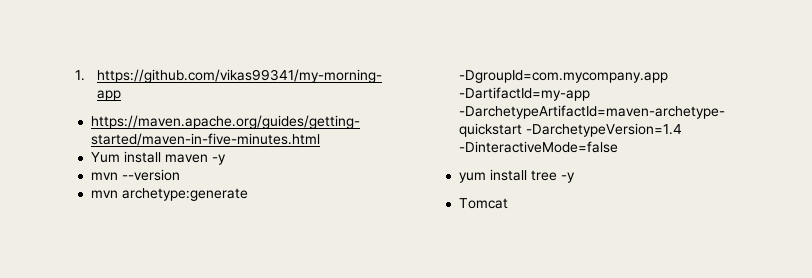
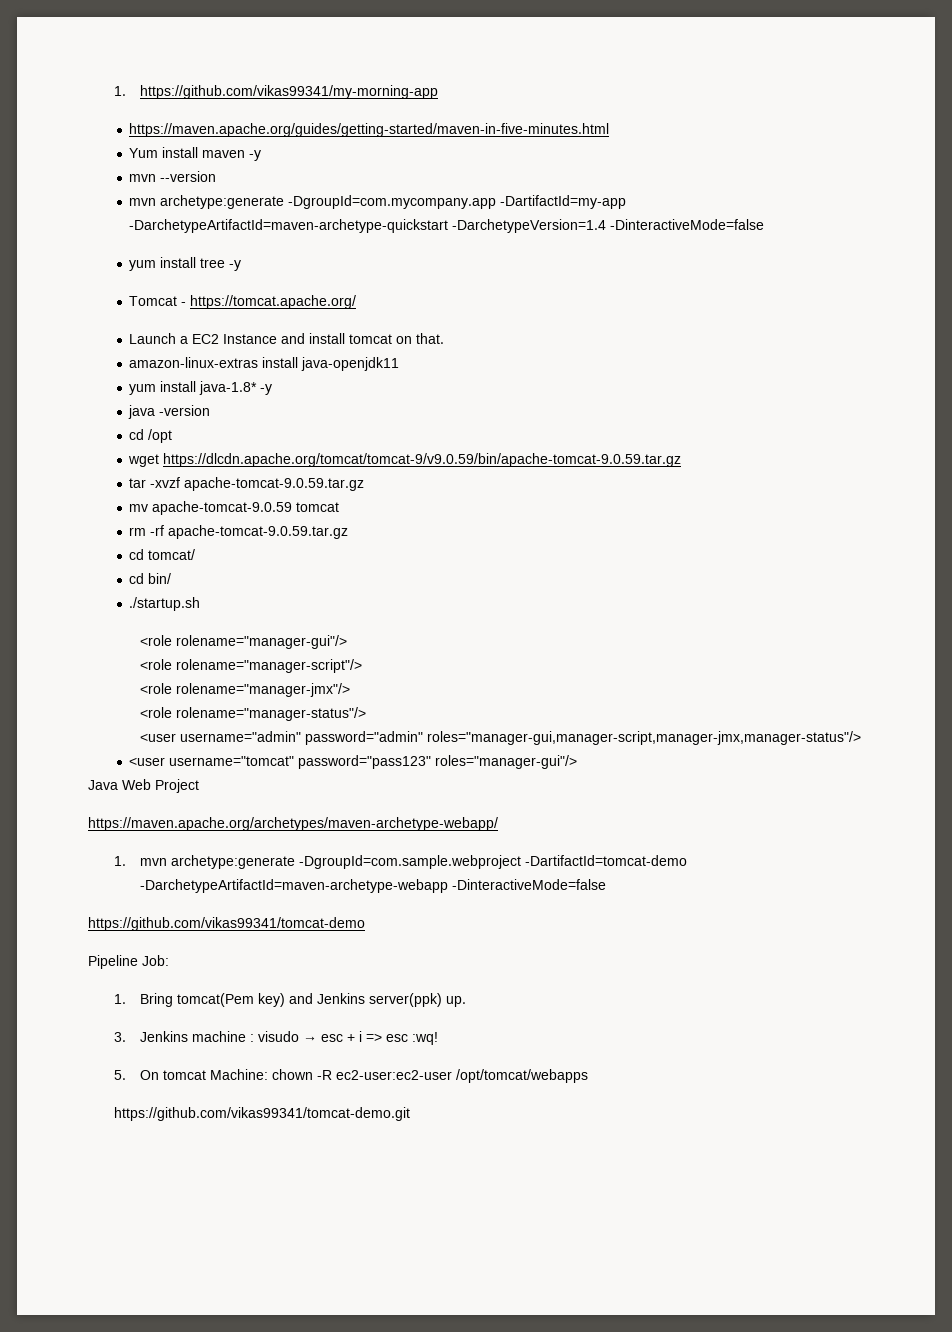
(508, 203) none -> [181,295,357,309] [129,333,445,344] [129,357,400,371] [129,381,273,395] [128,405,211,419] [129,429,173,443] [128,453,682,467] [129,477,365,491] [129,501,340,515] [129,525,349,539] [129,549,196,560] [129,573,172,584] [129,597,201,611] [139,635,347,649] [139,659,362,673] [139,683,350,697] [139,707,366,721] [139,731,861,745] [129,755,578,769] [88,779,199,793] [88,817,498,831] [113,855,687,869] [139,879,606,893] [88,917,365,931] [88,955,169,969] [113,993,466,1007] [113,1031,438,1045] [113,1069,588,1083] [113,1107,410,1121] - https://tomcat.apache.org/ // Launch a EC2 Instance and install tomcat on that. // amazon-linux-extras install java-openjdk11 // yum install java-1.8* -y // java -version // cd /opt // wget https://dlcdn.apache.org/tomcat/tomcat-9/v9.0.59/bin/apache-tomcat-9.0.59.tar.gz // tar -xvzf apache-tomcat-9.0.59.tar.gz // mv apache-tomcat-9.0.59 tomcat // rm -rf apache-tomcat-9.0.59.tar.gz // cd tomcat/ // cd bin/ // ./startup.sh // <role rolename="manager-gui"/> // <role rolename="manager-script"/> // <role rolename="manager-jmx"/> // <role rolename="manager-status"/> // <user username="admin" password="admin" roles="manager-gui,manager-script,manager-jmx,manager-status"/> // <user username="tomcat" password="pass123" roles="manager-gui"/> // Java Web Project // https://maven.apache.org/archetypes/maven-archetype-webapp/ // 1. mvn archetype:generate -DgroupId=com.sample.webproject -DartifactId=tomcat-demo -DarchetypeArtifactId=maven-archetype-webapp -DinteractiveMode=false // https://github.com/vikas99341/tomcat-demo // Pipeline Job: // 1. Bring tomcat(Pem key) and Jenkins server(ppk) up. // 3. Jenkins machine : visudo → esc + i => esc :wq! // 5. On tomcat Machine: chown -R ec2-user:ec2-user /opt/tomcat/webapps // https://github.com/vikas99341/tomcat-demo.git

